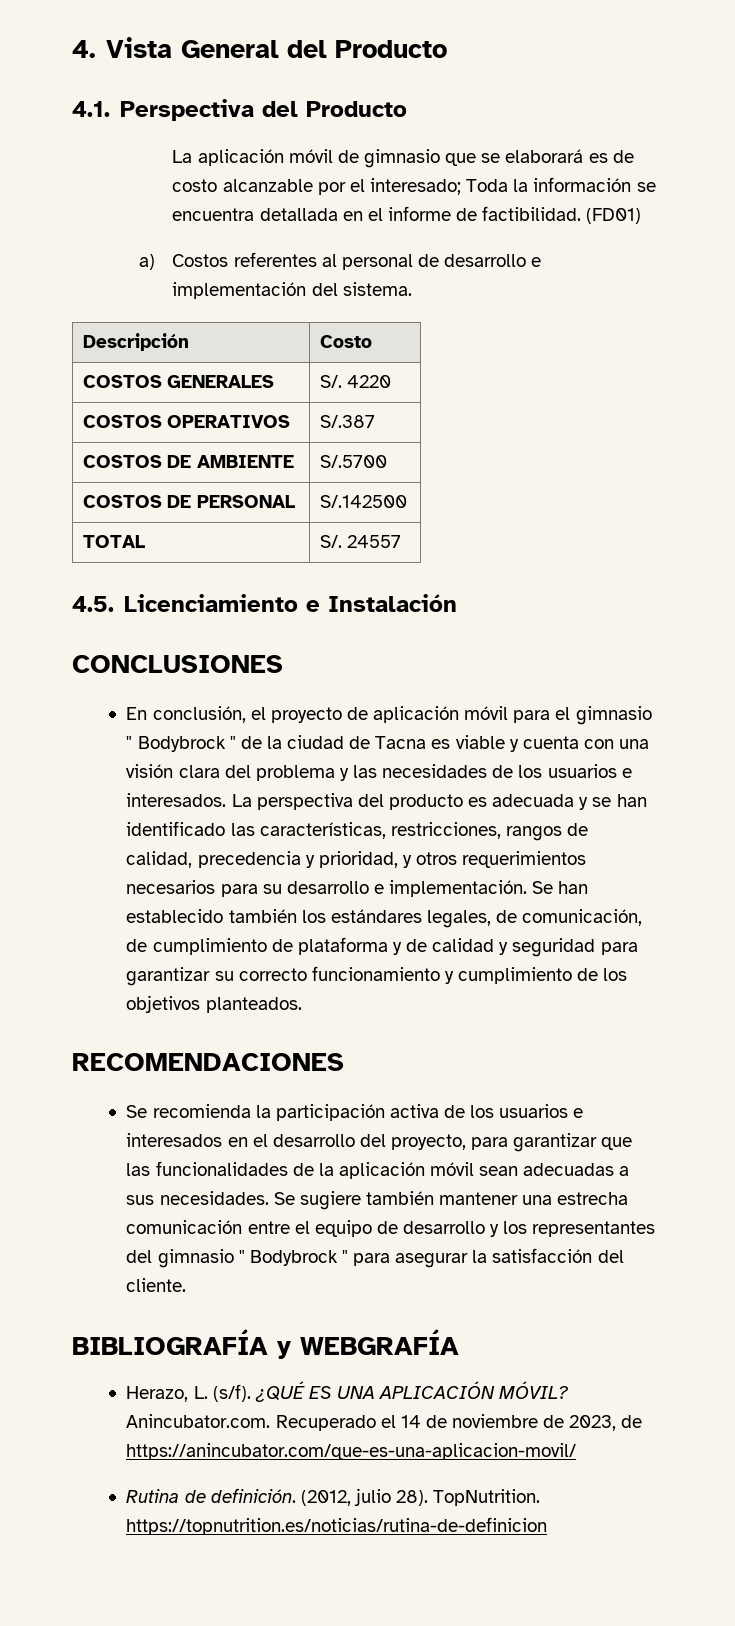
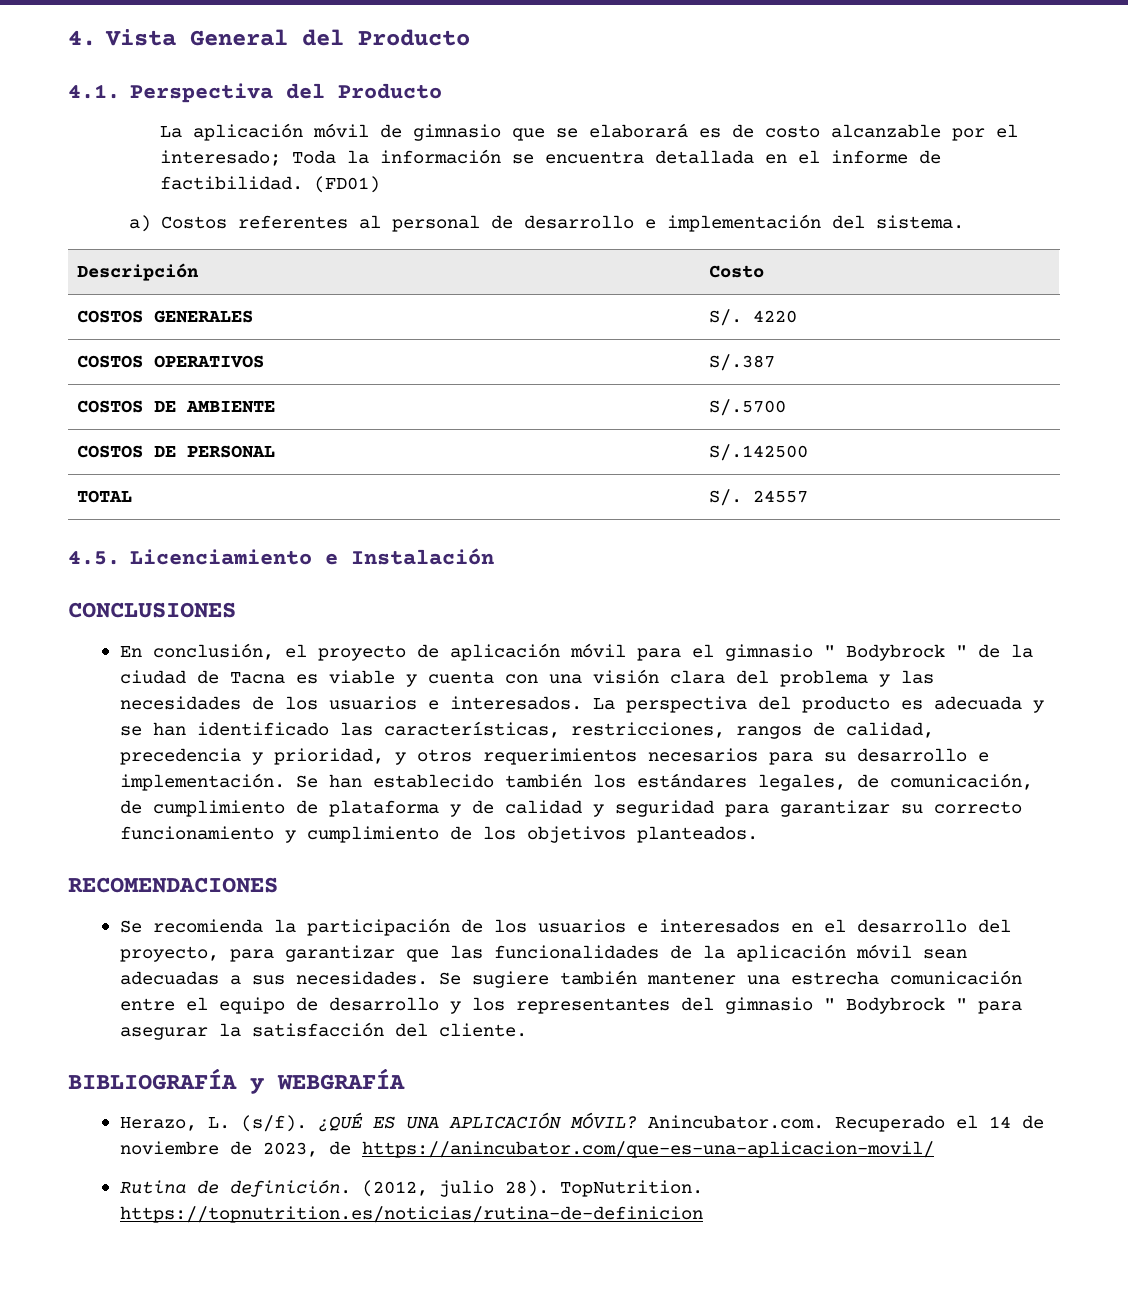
[389,1104,439,1118] activa -> (450, 927) none

